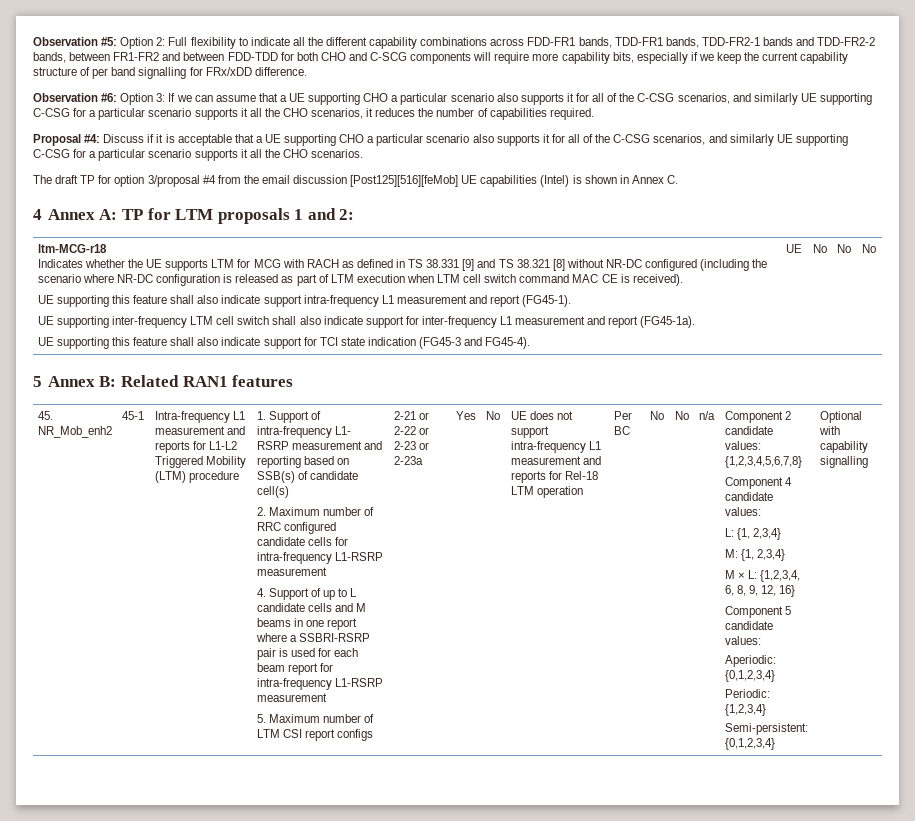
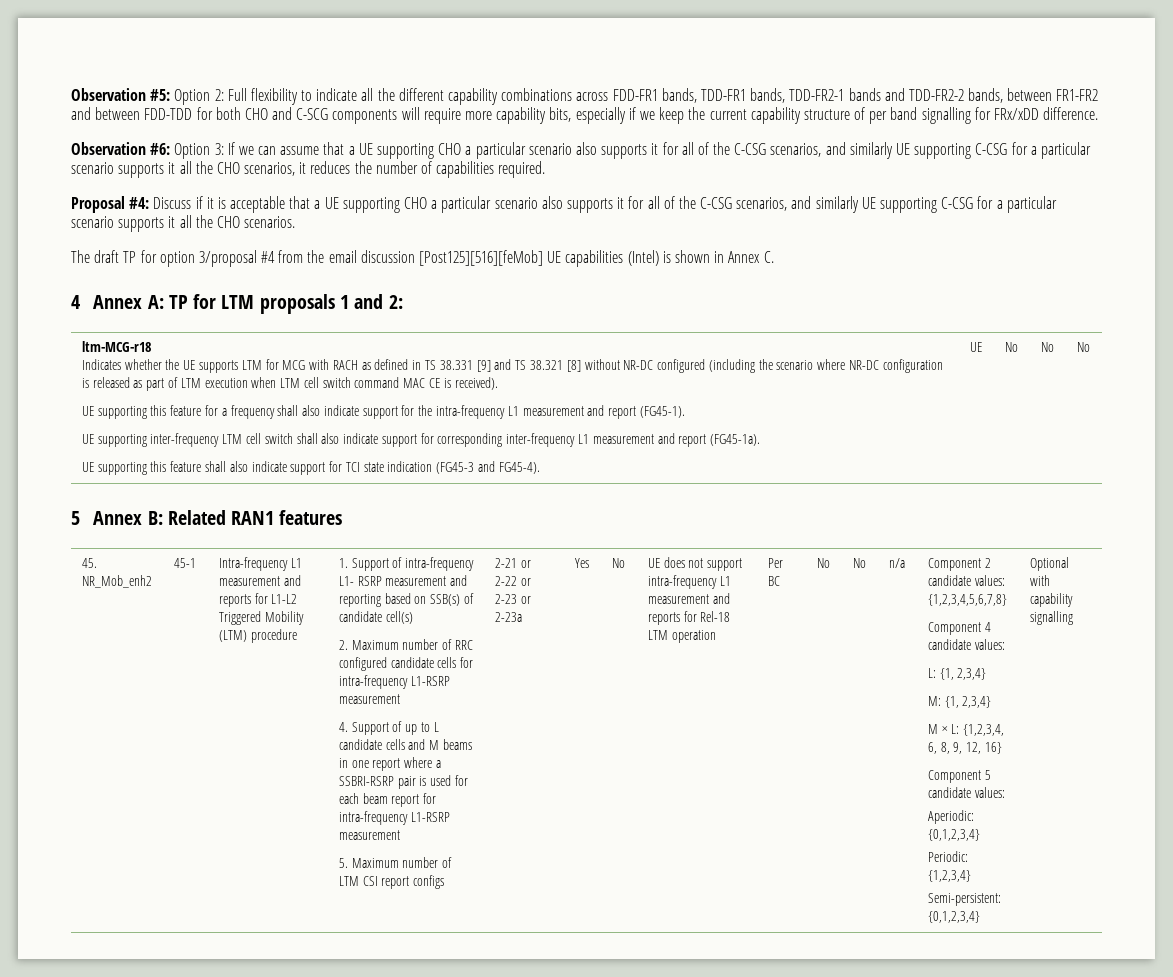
[170,295,302,307] shall also indicate support -> [205,405,433,419] for a frequency shall also indicate support for the
(419, 320) none -> [437,433,503,447] corresponding

